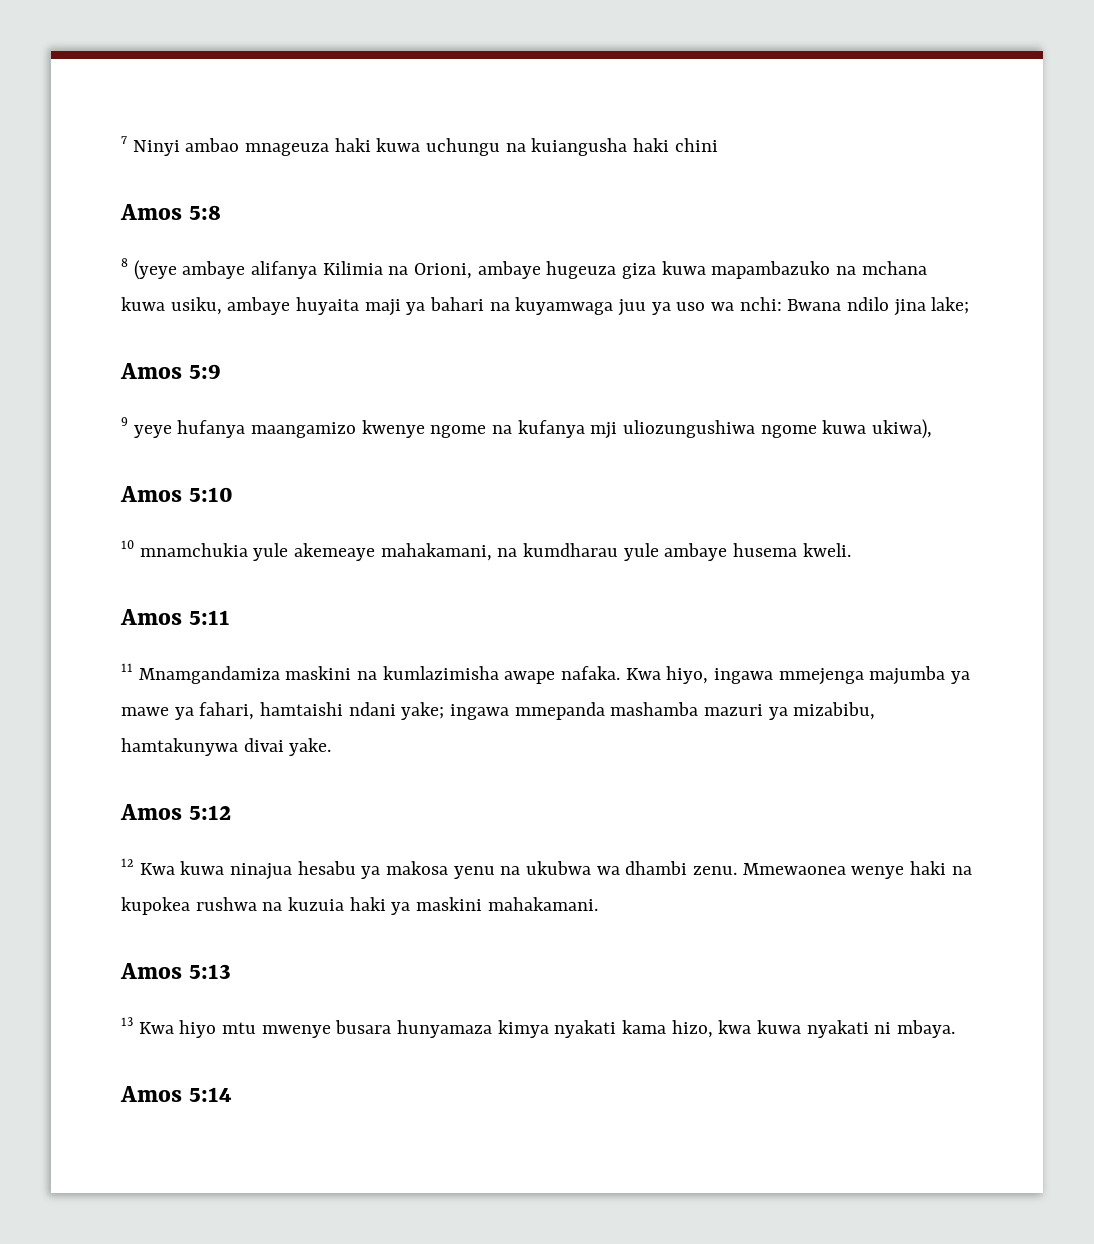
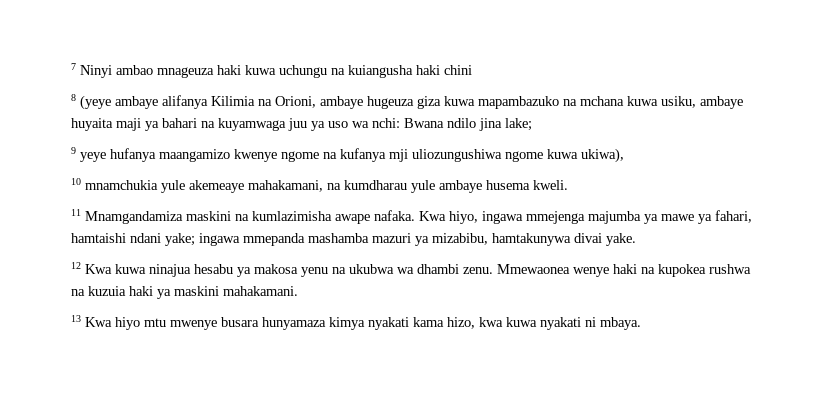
[120,204,222,220] // Amos 5:8 -> (472, 70) none
[120,363,222,379] // Amos 5:9 -> (532, 124) none
[120,486,234,502] // Amos 5:10 -> (624, 155) none
[120,609,231,625] // Amos 5:11 -> (568, 185) none
[120,804,232,820] // Amos 5:12 -> (636, 239) none
[120,963,232,979] // Amos 5:13 -> (298, 291) none
[120,1086,233,1102] // Amos 5:14 -> (641, 323) none

